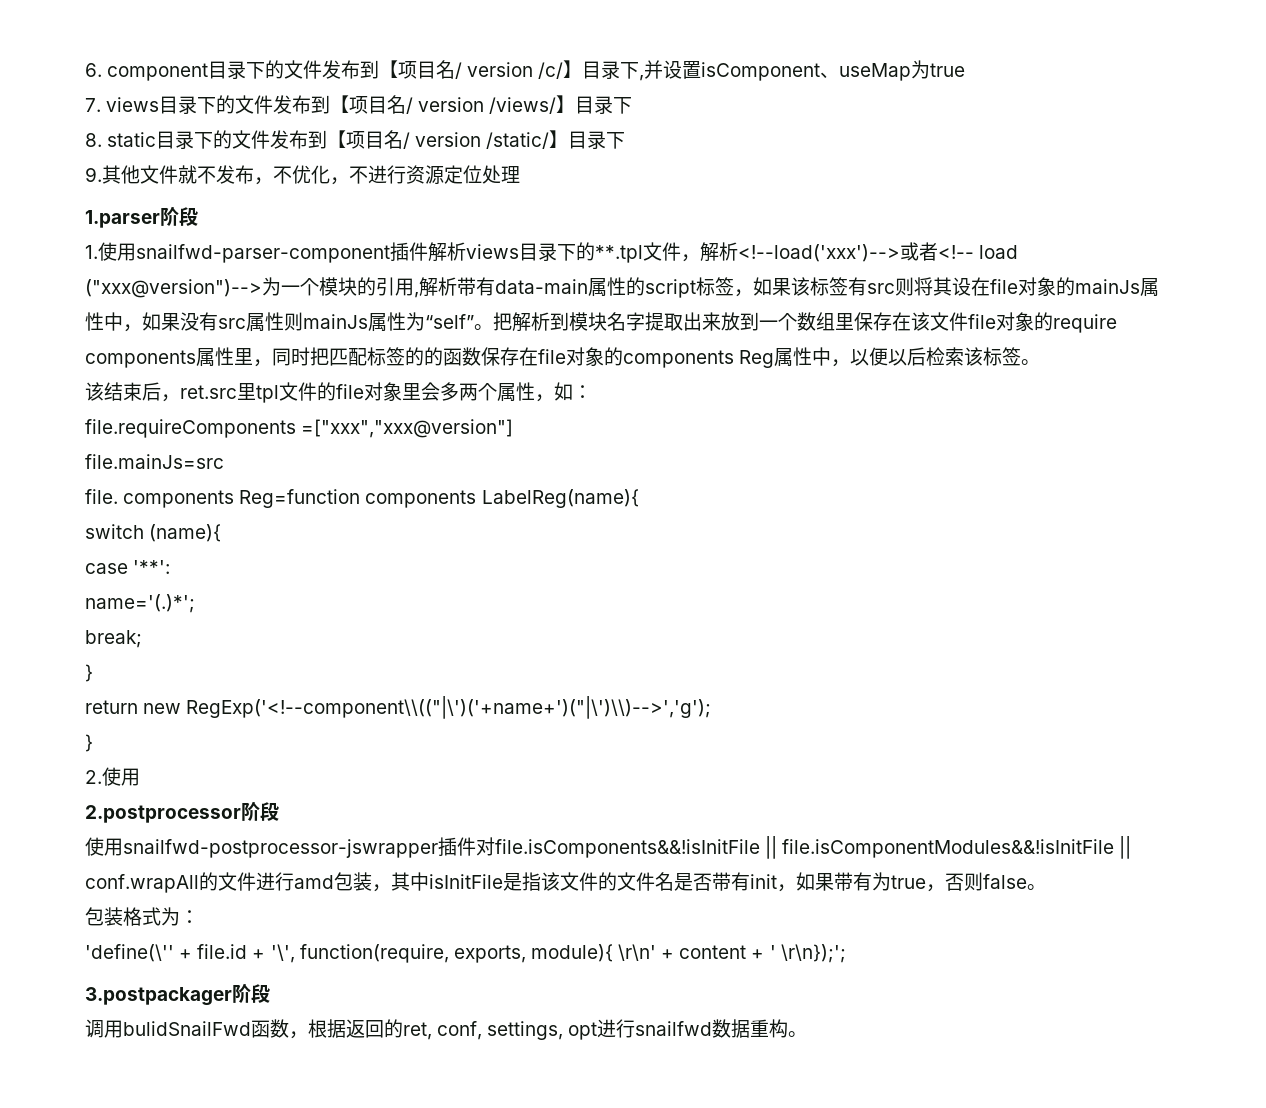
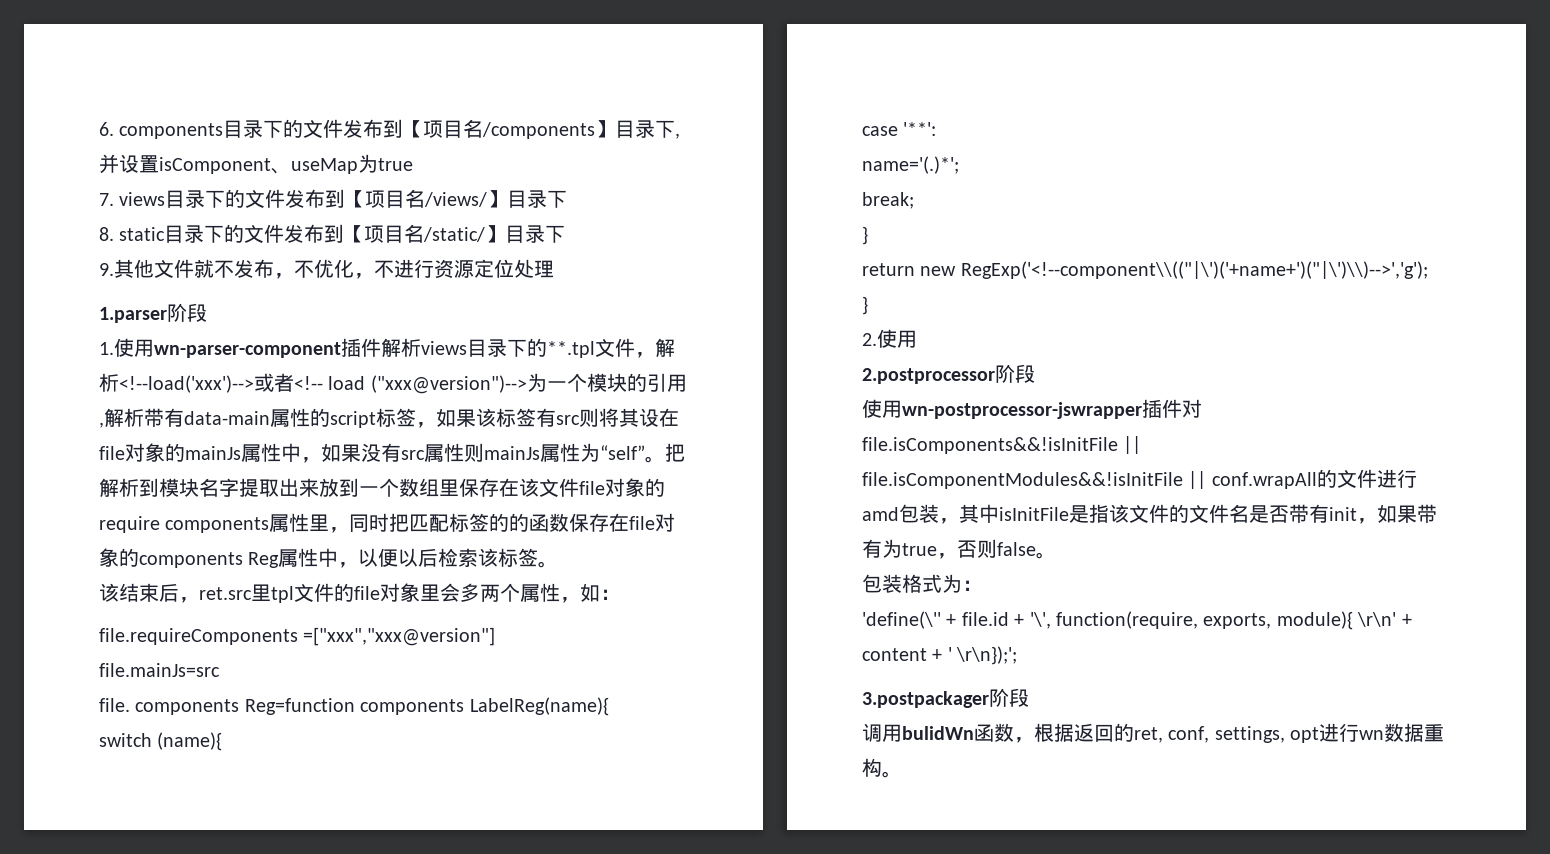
[107,60,564,81] component目录下的文件发布到【项目名/ version /c/ -> [119,119,596,139] components目录下的文件发布到【项目名/components
[406,97,485,114] / version -> (426, 198) none
[403,132,482,149] / version -> (425, 233) none
[136,244,390,263] snailfwd-parser-component -> [154,342,341,358] wn-parser-component
[123,839,438,858] snailfwd-postprocessor-jswrapper -> [902,402,1142,419] wn-postprocessor-jswrapper
[123,1021,251,1036] bulidSnailFwd -> [902,726,974,740] bulidWn
[635,1021,713,1036] snailfwd -> [1359,730,1385,740] wn

